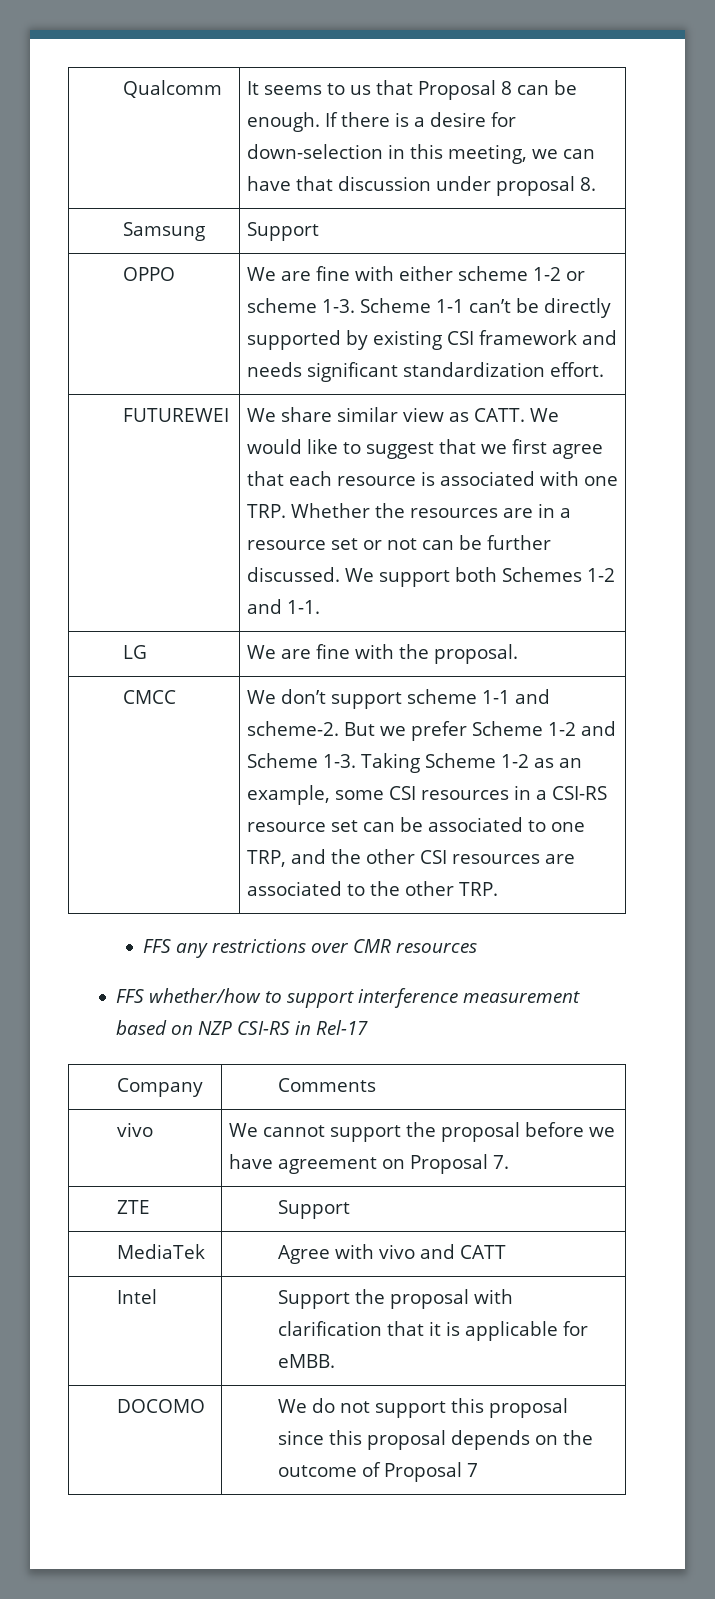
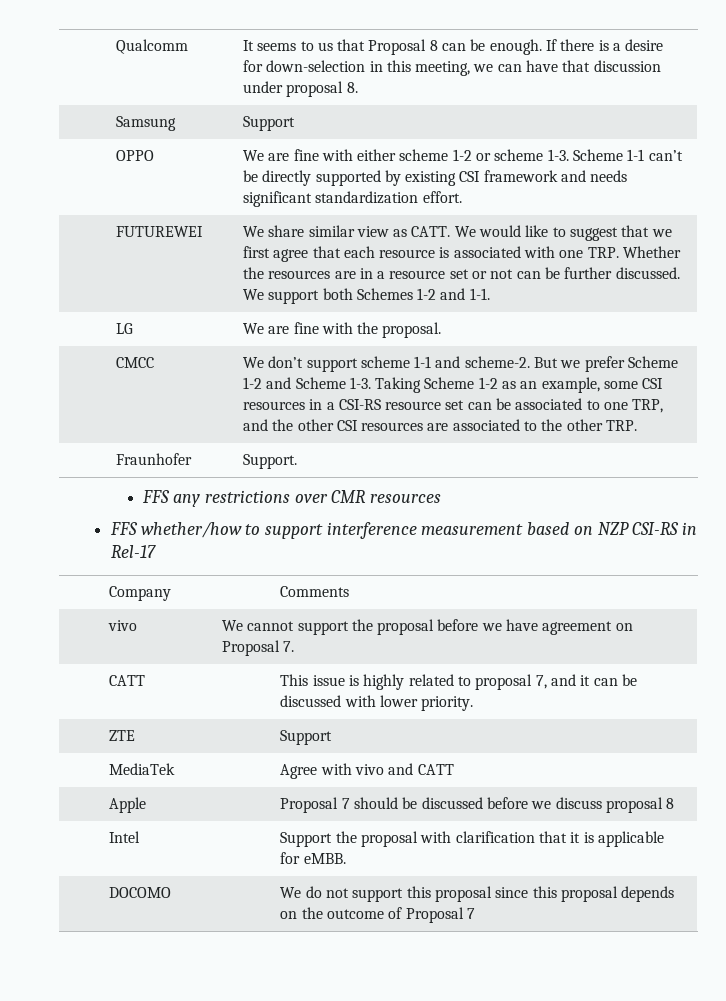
(498, 889) none -> [115,453,192,465] [242,454,297,469] // Fraunhofer | Support.
(509, 1162) none -> [109,675,146,686] [280,674,637,690] [280,695,474,711] // CATT | This issue is highly related to proposal 7, and it can be discussed with lower priority.
(506, 1252) none -> [109,797,147,813] [280,797,675,813] // Apple | Proposal 7 should be discussed before we discuss proposal 8

